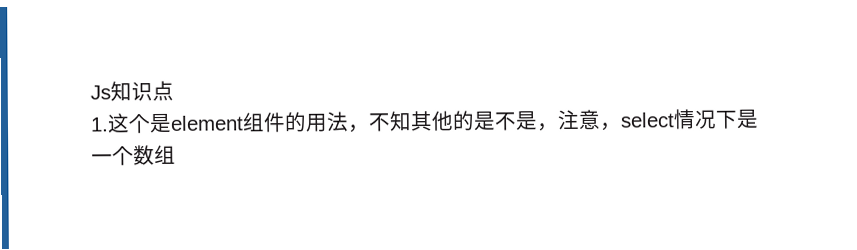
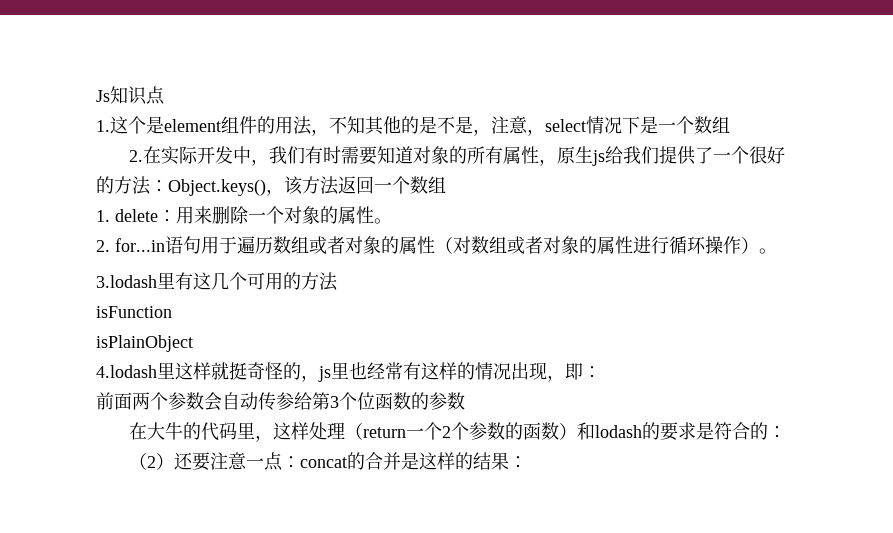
(176, 154) none -> [129,146,786,166] [96,176,446,196] [96,206,392,224] [96,236,777,254] [96,272,338,291] [96,306,172,318] [96,335,193,352] [96,362,601,382] [96,392,465,411] [129,422,787,442] [129,452,528,471] // 2.在实际开发中，我们有时需要知道对象的所有属性，原生js给我们提供了一个很好的方法：Object.keys()，该方法返回一个数组 // 1. delete：用来删除一个对象的属性。 // 2. for...in语句用于遍历数组或者对象的属性（对数组或者对象的属性进行循环操作）。 // 3.lodash里有这几个可用的方法 // isFunction // isPlainObject // 4.lodash里这样就挺奇怪的，js里也经常有这样的情况出现，即： // 前面两个参数会自动传参给第3个位函数的参数 // 在大牛的代码里，这样处理（return一个2个参数的函数）和lodash的要求是符合的： // （2）还要注意一点：concat的合并是这样的结果：

